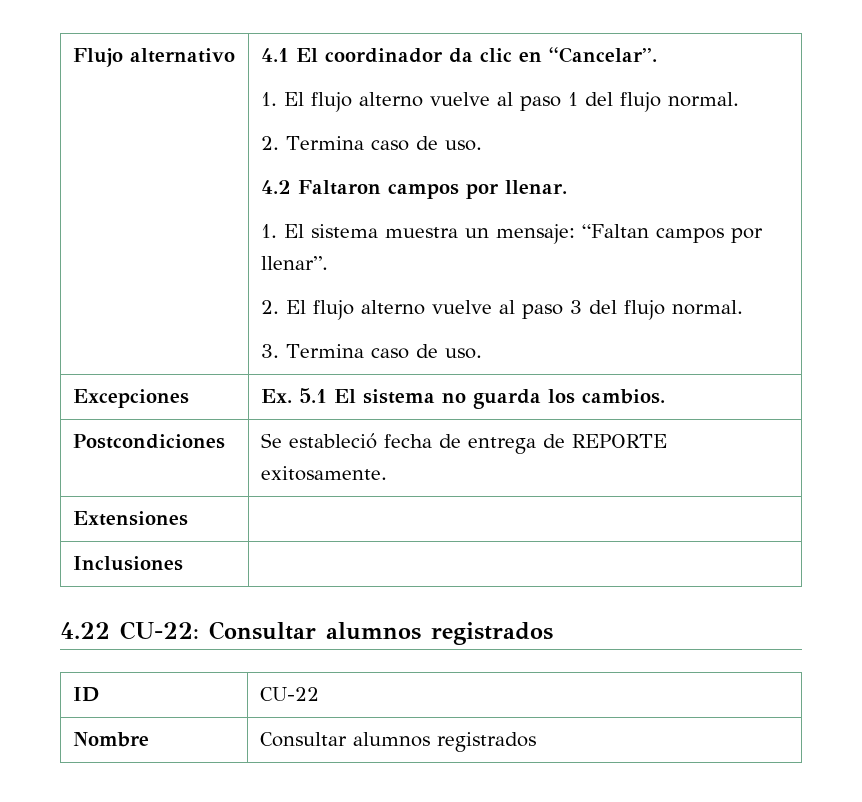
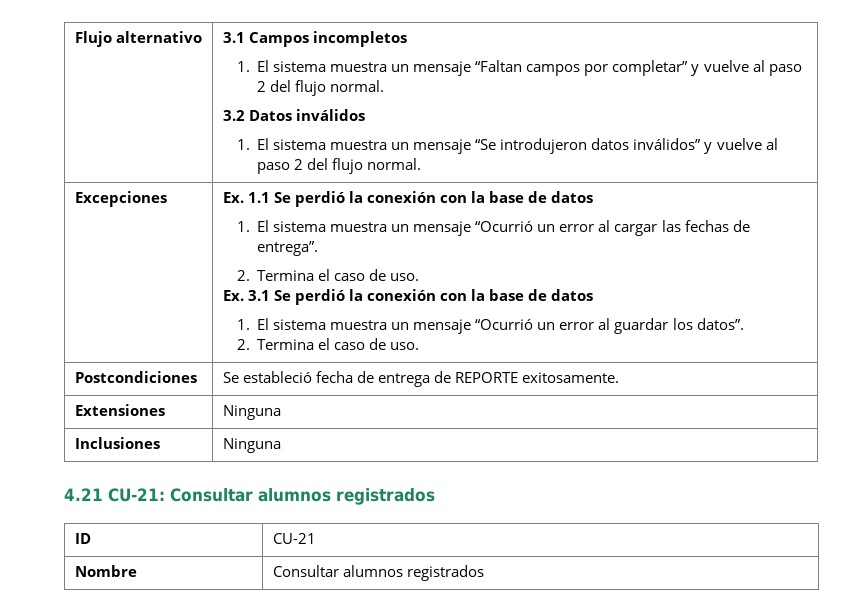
[261,47,658,63] [261,92,740,112] [261,136,483,151] [261,180,568,199] [261,224,764,244] [261,256,329,270] [261,300,744,320] [261,344,483,359] [73,389,190,408] [261,388,666,409] 4.1 El coordinador da clic en “Cancelar”. // 1. El flujo alterno vuelve al paso 1 del flujo normal. // 2. Termina caso de uso. // 4.2 Faltaron campos por llenar. // 1. El sistema muestra un mensaje: “Faltan campos por llenar”. // 2. El flujo alterno vuelve al paso 3 del flujo normal. // 3. Termina caso de uso. // Excepciones | Ex. 5.1 El sistema no guarda los cambios. -> [222,31,407,47] [236,60,802,76] [257,80,385,96] [222,109,365,121] [236,138,778,154] [257,158,422,174] [74,191,167,207] [222,191,594,207] [236,220,750,236] [257,241,319,256] [236,269,420,281] [222,289,594,305] [236,318,744,334] [236,338,420,350] 3.1 Campos incompletos // 1. El sistema muestra un mensaje “Faltan campos por completar” y vuelve al paso 2 del flujo normal. // 3.2 Datos inválidos // 1. El sistema muestra un mensaje “Se introdujeron datos inválidos” y vuelve al paso 2 del flujo normal. // Excepciones | Ex. 1.1 Se perdió la conexión con la base de datos // 1. El sistema muestra un mensaje “Ocurrió un error al cargar las fechas de entrega”. // 2. Termina el caso de uso. // Ex. 3.1 Se perdió la conexión con la base de datos // 1. El sistema muestra un mensaje “Ocurrió un error al guardar los datos”. // 2. Termina el caso de uso.
(189, 518) none -> [222,405,281,420] Ninguna
[60,621,199,640] // 4.22 CU-22: -> [222,438,281,453] [64,488,165,502] Ninguna // 4.21 CU-21:
[260,687,320,701] CU-22 -> [272,533,316,544] CU-21

